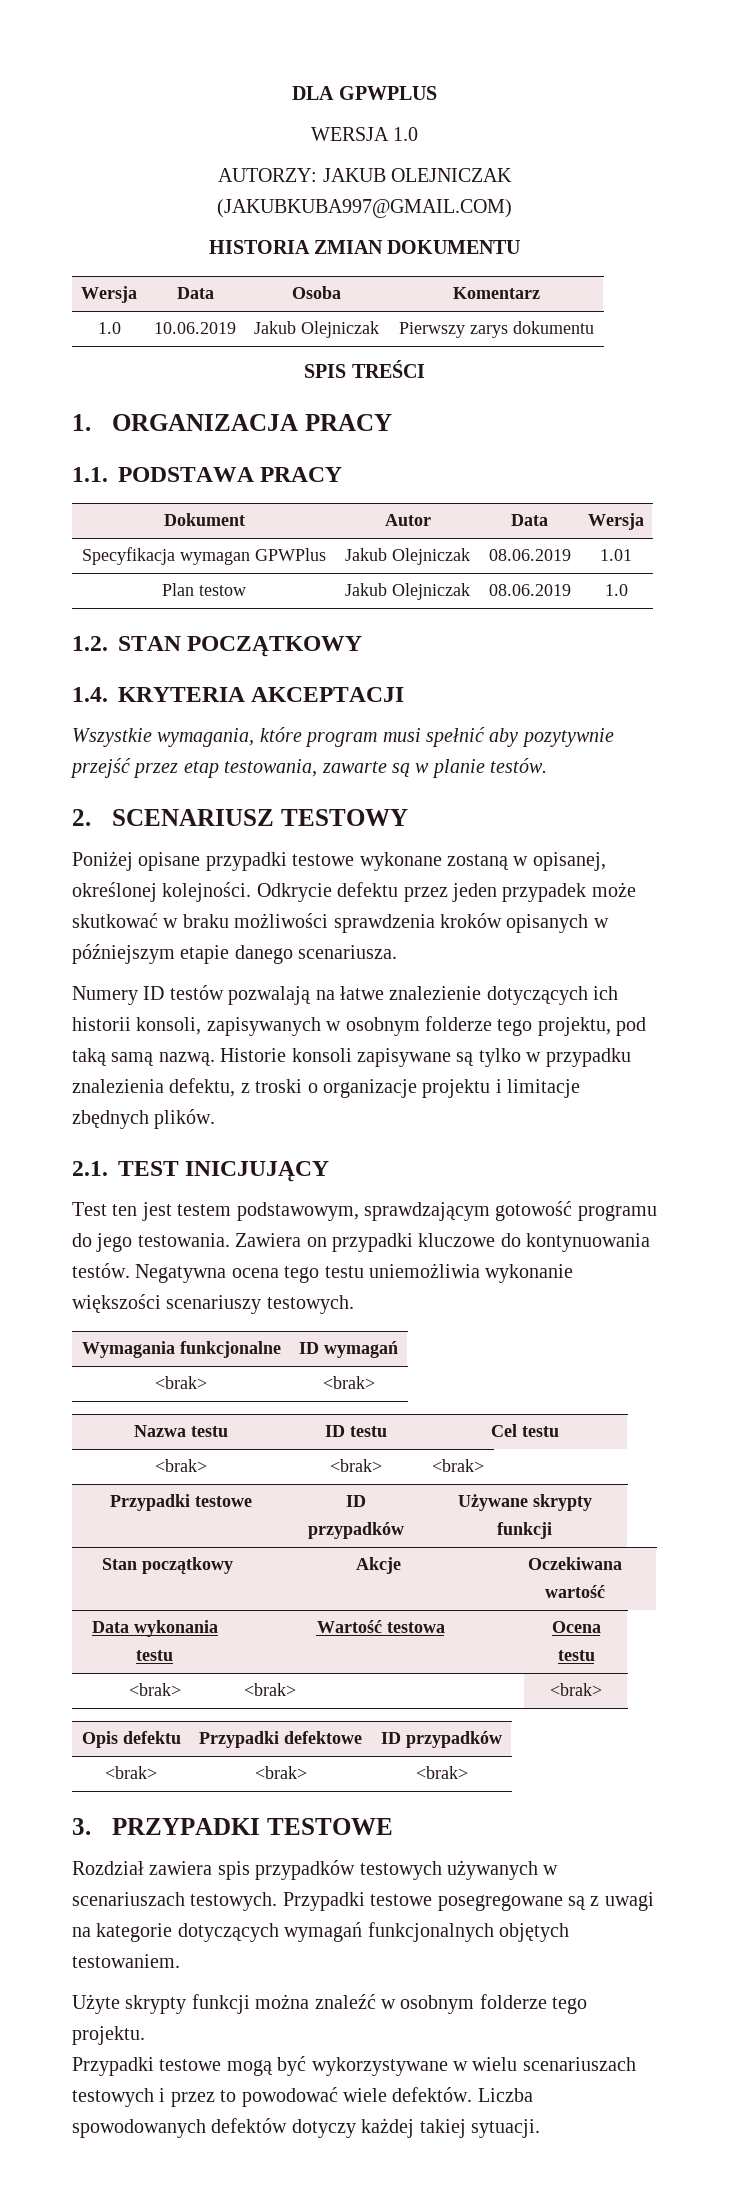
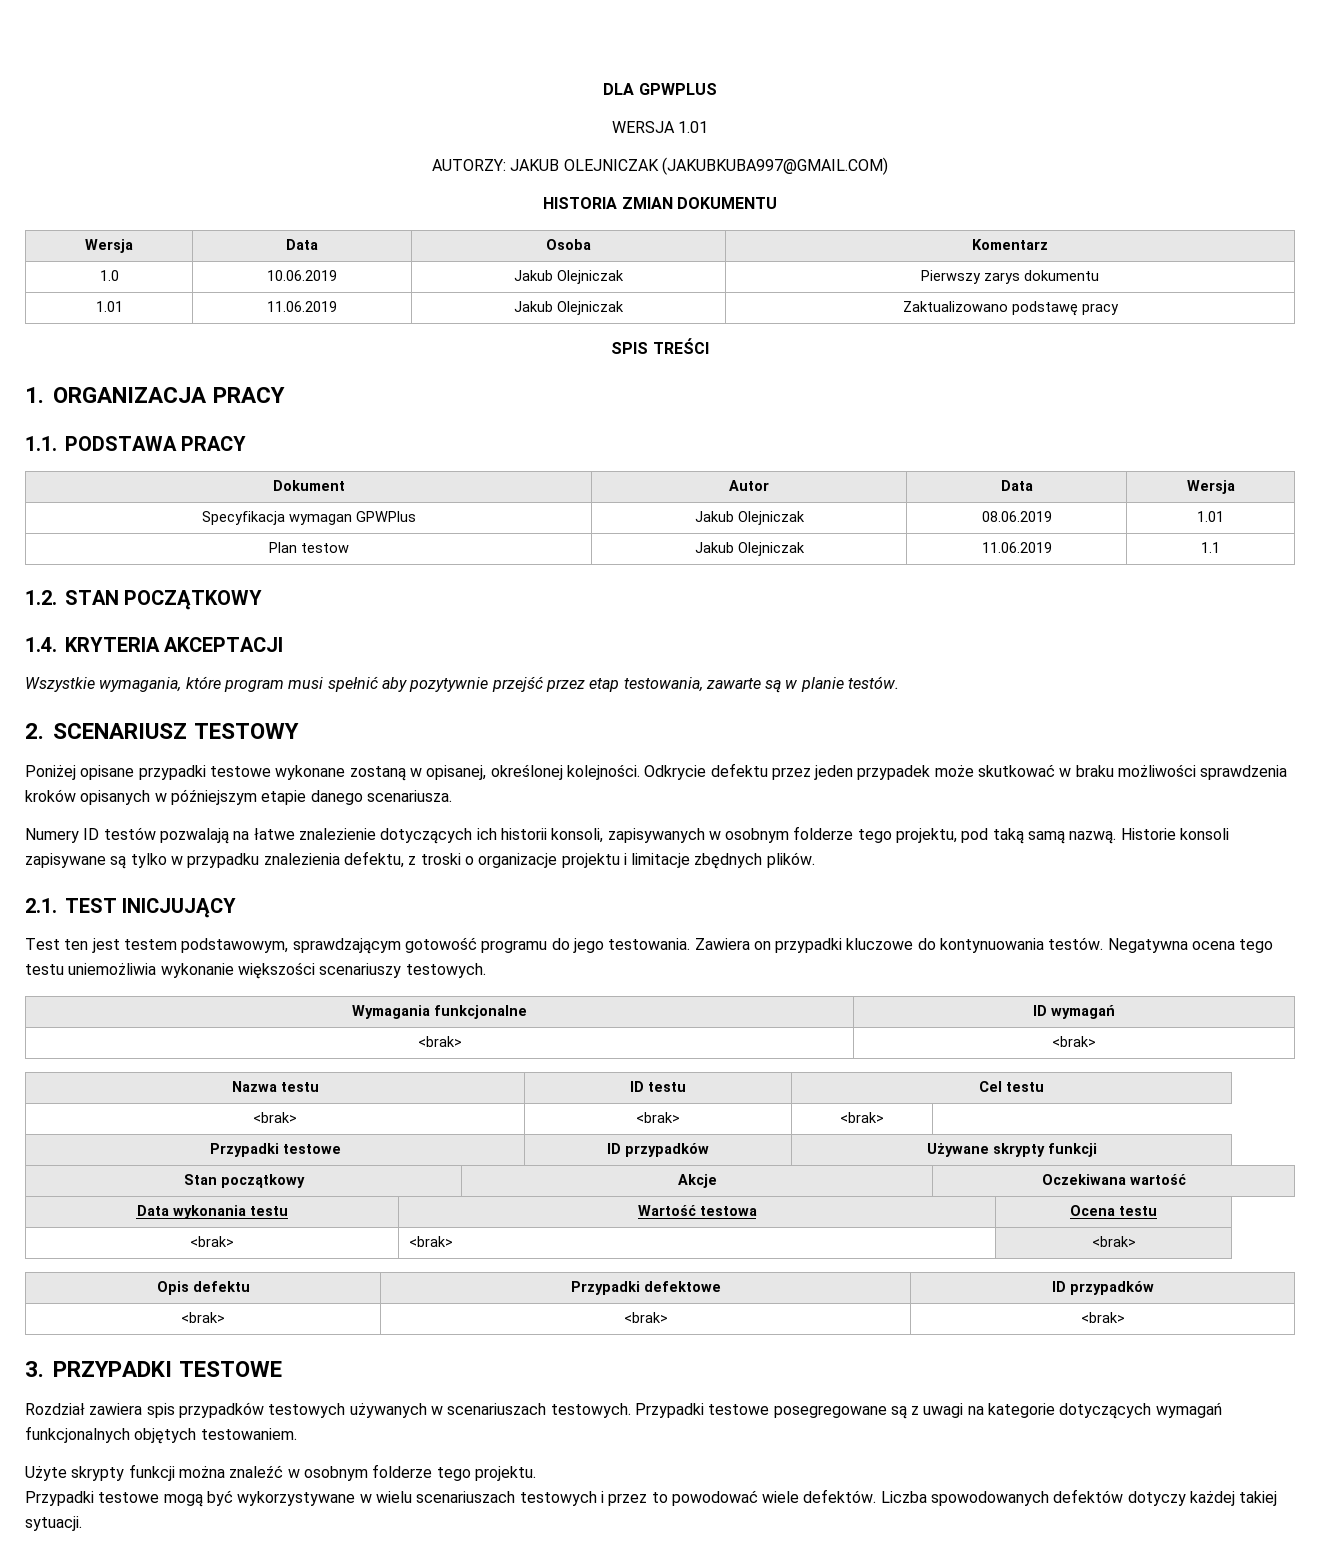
[393,127,419,141] 1.0 -> [678,121,709,133] 1.01
(594, 327) none -> [95,301,123,312] [267,301,337,312] [514,301,624,315] [902,301,1119,316] // 1.01 | 11.06.2019 | Jakub Olejniczak | Zaktualizowano podstawę pracy
[488,584,571,596] [604,584,628,596] 08.06.2019 | 1.0 -> [981,542,1052,553] [1201,542,1220,553] 11.06.2019 | 1.1

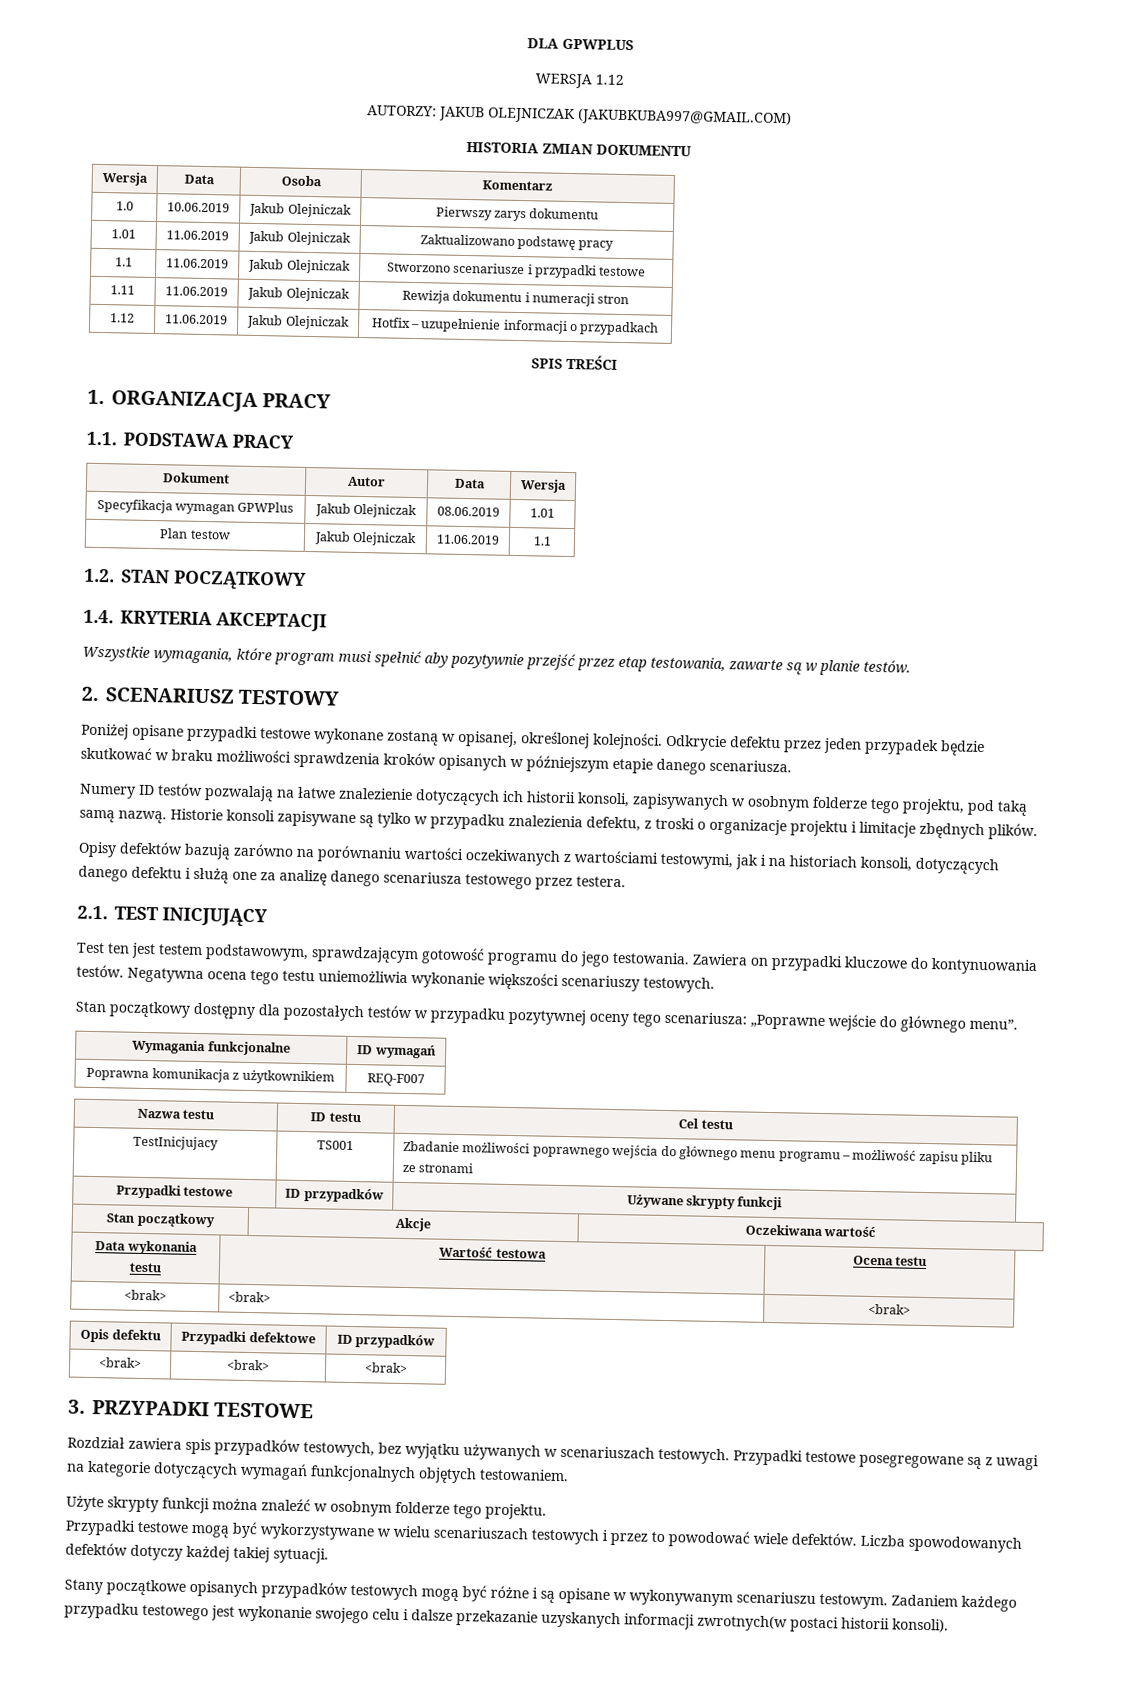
[678,121,709,133] 1.01 -> [595,74,624,85] 1.12
(1119, 309) none -> [114,257,133,267] [166,258,229,269] [248,258,351,274] [386,262,647,279] [110,285,135,295] [165,286,228,297] [247,286,350,302] [401,289,630,307] [110,313,135,323] [165,314,228,325] [246,314,350,330] [371,317,660,336] // 1.1 | 11.06.2019 | Jakub Olejniczak | Stworzono scenariusze i przypadki testowe // 1.11 | 11.06.2019 | Jakub Olejniczak | Rewizja dokumentu i numeracji stron // 1.12 | 11.06.2019 | Jakub Olejniczak | Hotfix – uzupełnienie informacji o przypadkach
[934,765,974,777] może -> [940,740,985,757] będzie
(815, 860) none -> [78,841,999,875] [78,865,626,891] // Opisy defektów bazują zarówno na porównaniu wartości oczekiwanych z wartościami testowymi, jak i na historiach konsoli, dotyczących danego defektu i służą one za analizę danego scenariusza testowego przez testera.
(486, 970) none -> [75,1001,1018,1033] // Stan początkowy dostępny dla pozostałych testów w przypadku pozytywnej oceny tego scenariusza: „Poprawne wejście do głównego menu”.
[417,1036,462,1047] [1052,1036,1096,1047] <brak> | <brak> -> [86,1067,335,1085] [366,1073,425,1087] Poprawna komunikacja z użytkownikiem | REQ-F007
[253,1112,297,1123] [636,1112,680,1123] [840,1112,884,1123] <brak> | <brak> | <brak> -> [133,1135,219,1151] [317,1140,354,1150] [403,1140,994,1166] [402,1162,474,1174] TestInicjujacy | TS001 | Zbadanie możliwości poprawnego wejścia do głównego menu programu – możliwość zapisu pliku ze stronami
[268,1403,346,1418] testowych -> [303,1441,460,1460] testowych, bez wyjątku
(82, 1523) none -> [64,1579,1017,1612] [64,1602,949,1633] // Stany początkowe opisanych przypadków testowych mogą być różne i są opisane w wykonywanym scenariuszu testowym. Zadaniem każdego przypadku testowego jest wykonanie swojego celu i dalsze przekazanie uzyskanych informacji zwrotnych(w postaci historii konsoli).

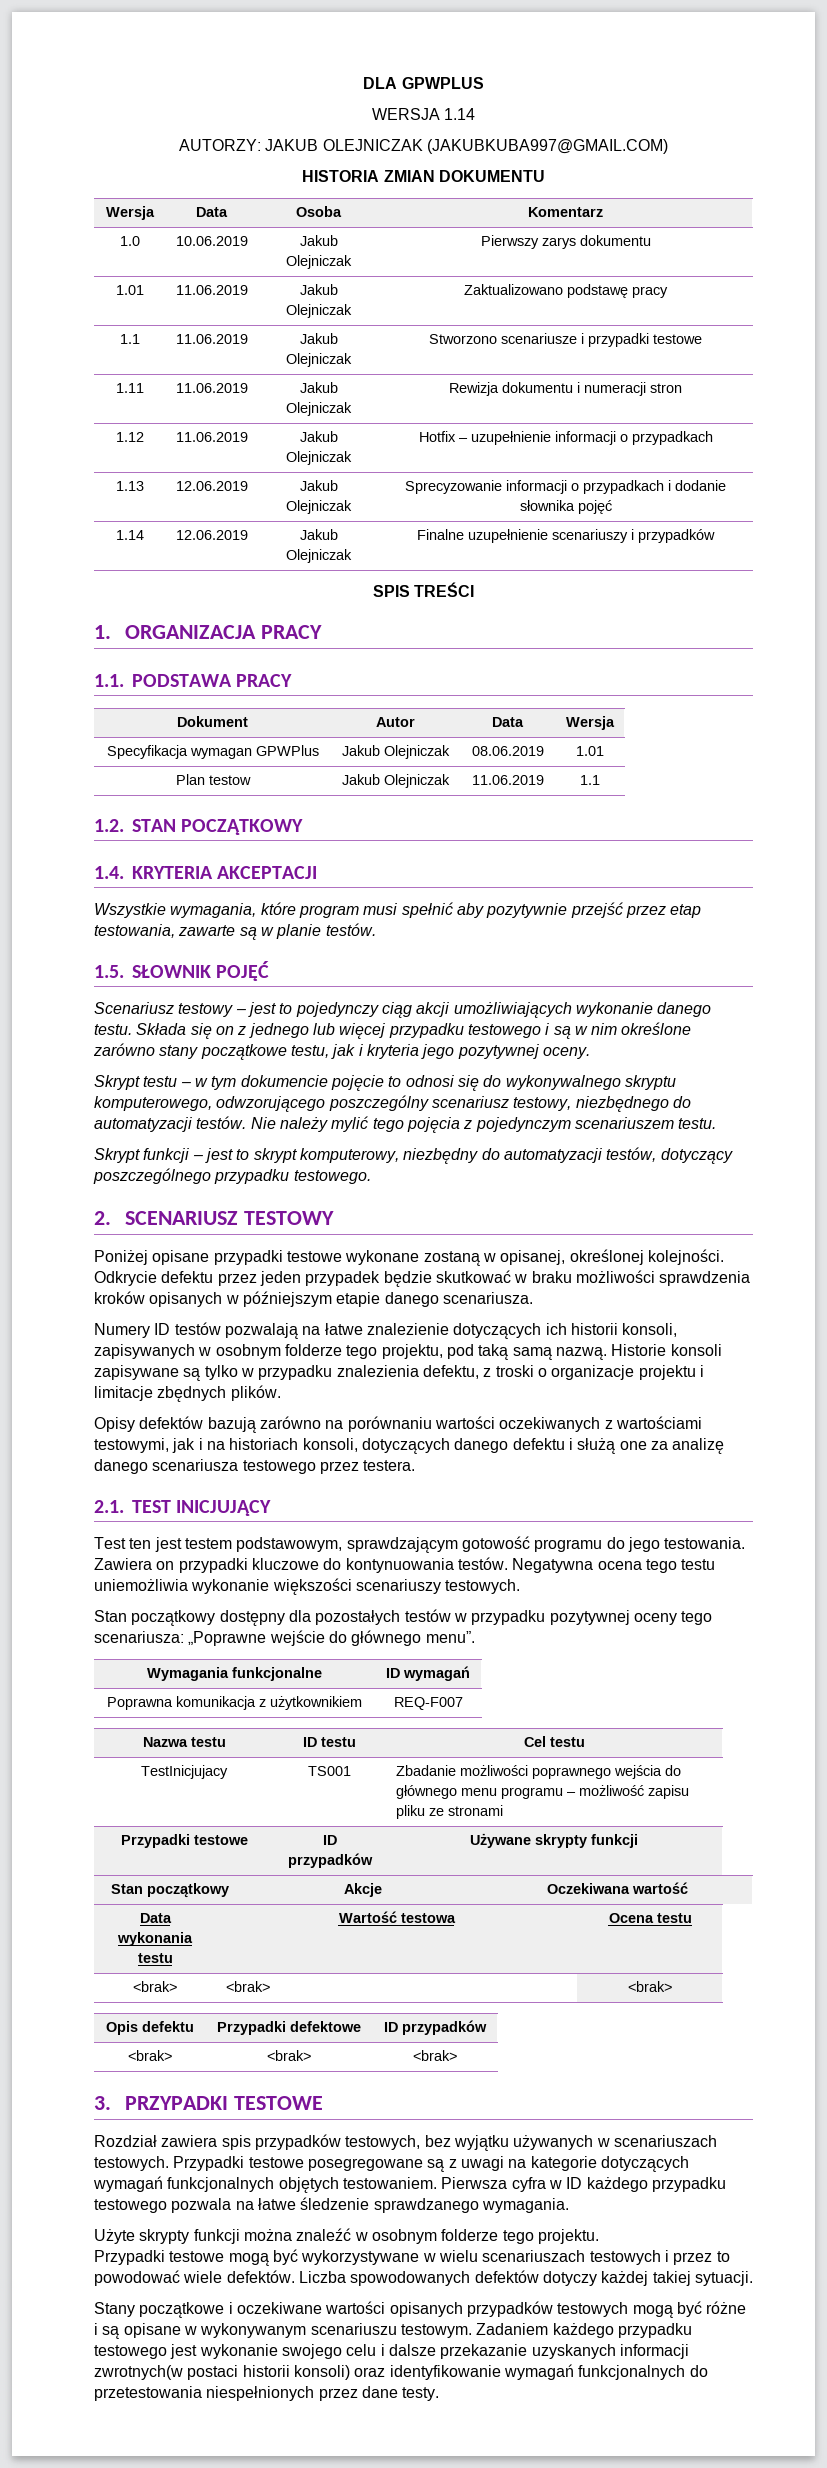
[595,74,624,85] 1.12 -> [444,108,476,120] 1.14
(660, 328) none -> [115,481,144,491] [175,481,248,491] [299,480,338,491] [286,500,352,514] [405,480,726,494] [519,500,612,514] [115,530,144,540] [175,530,248,540] [299,529,338,540] [286,549,352,563] [417,529,715,543] // 1.13 | 12.06.2019 | Jakub Olejniczak | Sprecyzowanie informacji o przypadkach i dodanie słownika pojęć // 1.14 | 12.06.2019 | Jakub Olejniczak | Finalne uzupełnienie scenariuszy i przypadków
(911, 666) none -> [94,961,270,981] [94,1002,712,1018] [94,1022,692,1039] [93,1043,590,1060] [94,1075,676,1091] [94,1095,691,1112] [94,1116,717,1133] [94,1147,733,1164] [93,1168,371,1184] // 1.5. SŁOWNIK POJĘĆ // Scenariusz testowy – jest to pojedynczy ciąg akcji umożliwiających wykonanie danego testu. Składa się on z jednego lub więcej przypadku testowego i są w nim określone zarówno stany początkowe testu, jak i kryteria jego pozytywnej oceny. // Skrypt testu – w tym dokumencie pojęcie to odnosi się do wykonywalnego skryptu komputerowego, odwzorującego poszczególny scenariusz testowy, niezbędnego do automatyzacji testów. Nie należy mylić tego pojęcia z pojedynczym scenariuszem testu. // Skrypt funkcji – jest to skrypt komputerowy, niezbędny do automatyzacji testów, dotyczący poszczególnego przypadku testowego.
(569, 1475) none -> [441,2177,726,2192] [94,2197,569,2213] Pierwsza cyfra w ID każdego przypadku testowego pozwala na łatwe śledzenie sprawdzanego wymagania.
(186, 1587) none -> [228,2301,386,2314] i oczekiwane wartości
[892,1618,949,1633] konsoli). -> [293,2364,708,2380] [94,2386,440,2401] konsoli) oraz identyfikowanie wymagań funkcjonalnych do przetestowania niespełnionych przez dane testy.

